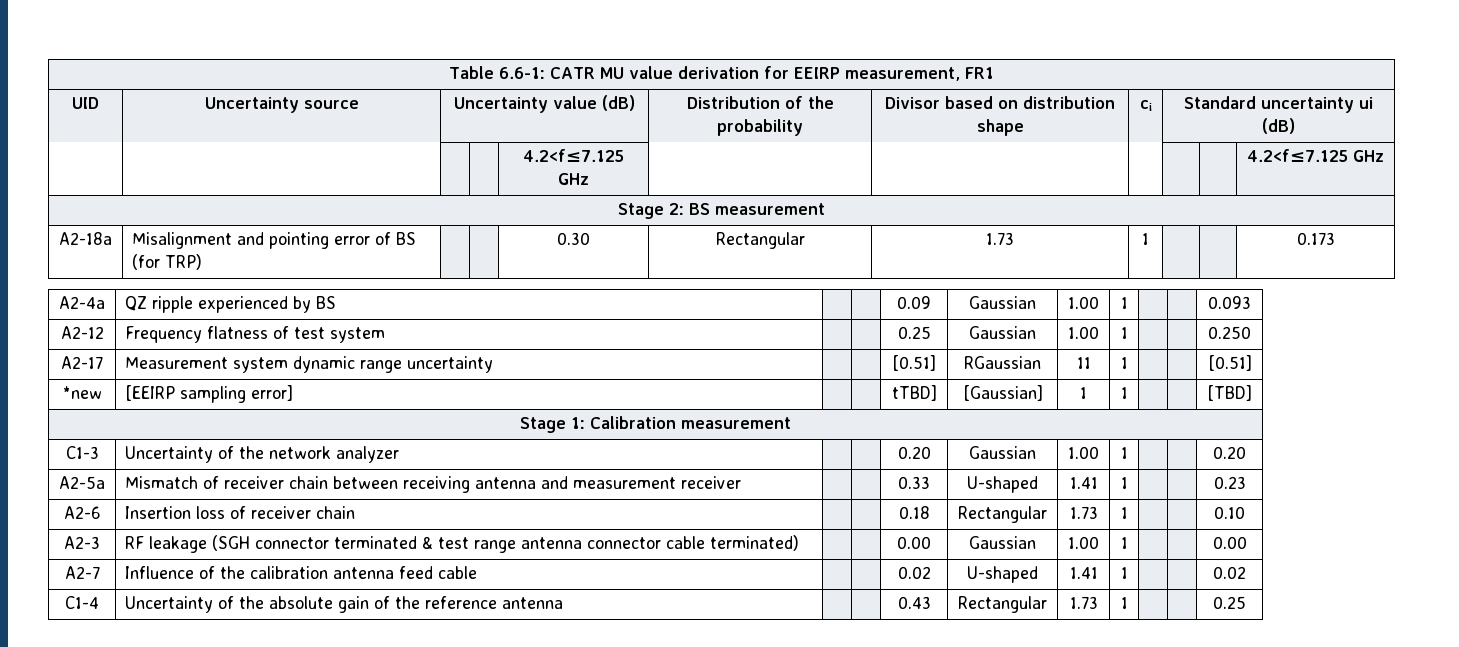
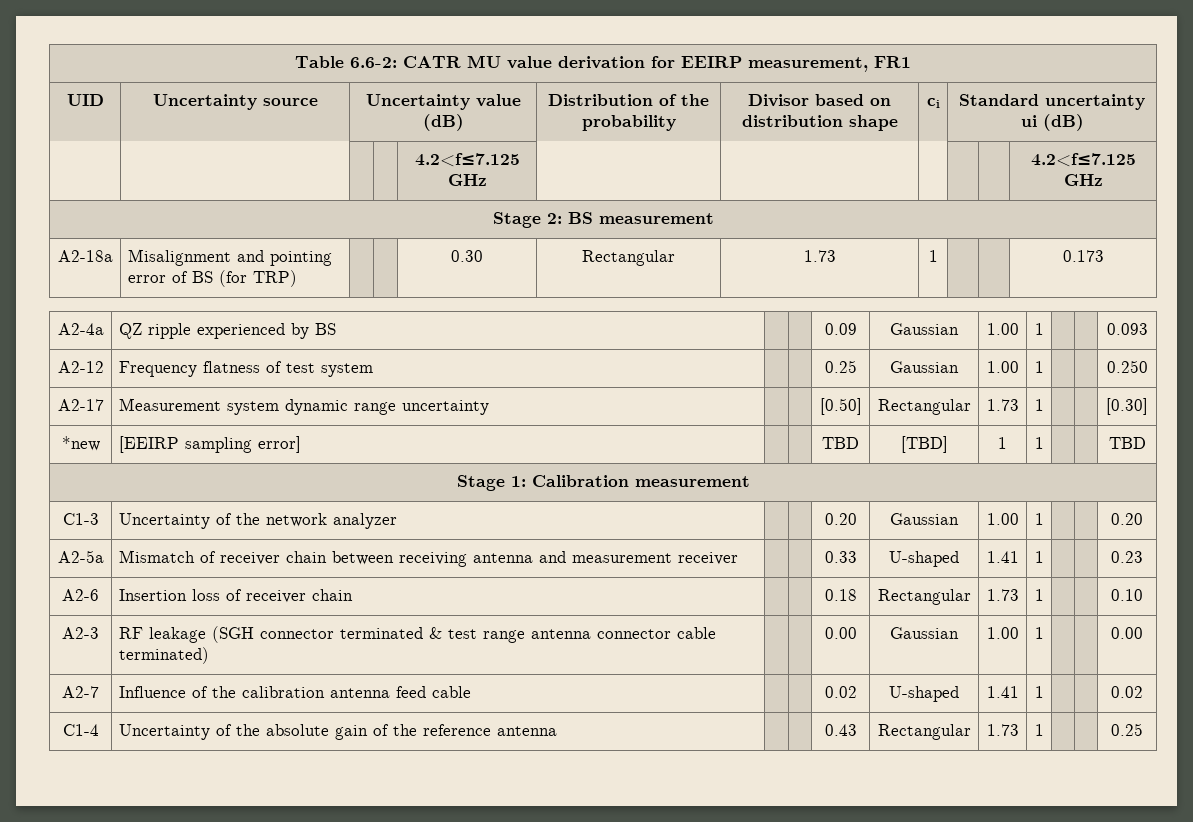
[498,67,545,79] 6.6-1: -> [350,57,397,68] 6.6-2:
[892,355,936,371] [964,356,1041,369] [1076,357,1091,369] [1120,357,1128,369] [1207,355,1252,371] [0.51] | RGaussian | 11 | 1 | | | [0.51] -> [819,398,862,415] [877,399,971,415] [986,399,1019,411] [1034,399,1044,411] [1106,398,1148,415] [0.50] | Rectangular | 1.73 | 1 | | | [0.30]
[891,385,937,401] [962,385,1043,401] [1080,387,1087,399] [1120,387,1128,399] [1207,385,1252,401] tTBD] | [Gaussian] | 1 | 1 | | | [TBD] -> [822,437,859,449] [900,436,948,453] [998,437,1007,449] [1034,437,1044,449] [1108,437,1146,449] TBD | [TBD] | 1 | 1 | | | TBD

